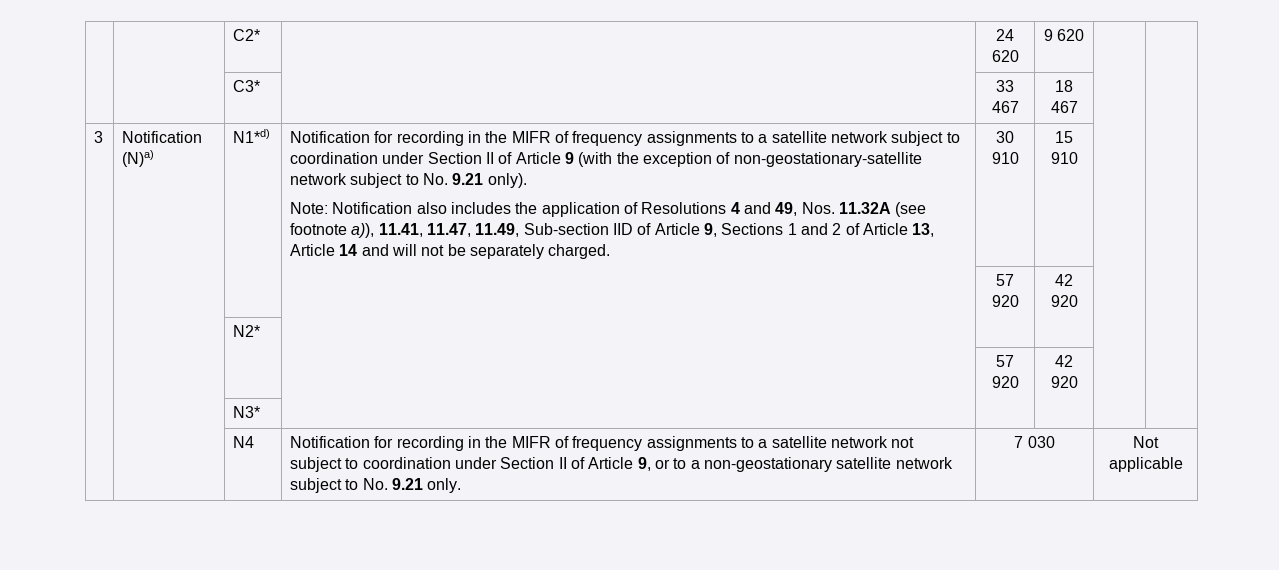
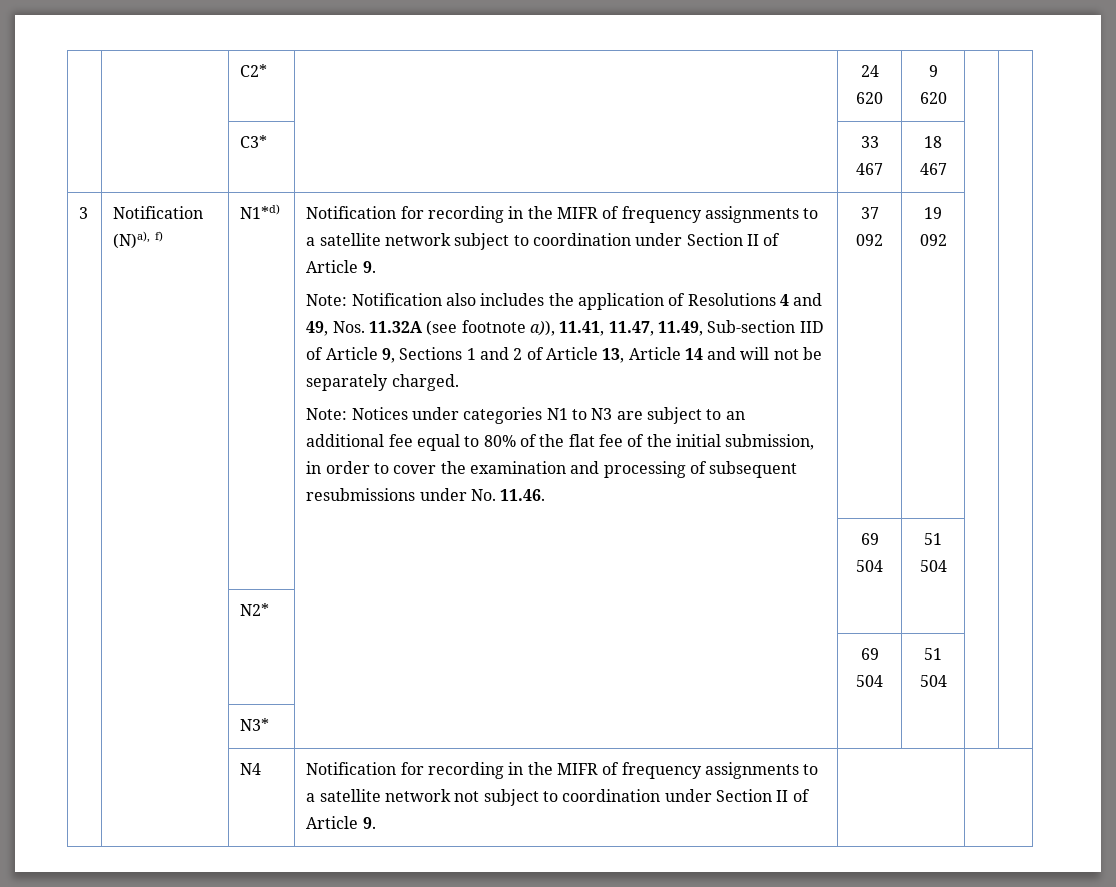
[122,150,155,167] (N)a) -> [113,231,163,249] (N)a), f)
[565,152,922,167] [290,173,527,188] 9 (with the exception of non-geostationary-satellite network subject to No. 9.21 only). -> [362,261,376,273] 9.
[996,131,1014,143] [991,152,1019,164] [1055,131,1073,143] [1050,152,1078,164] [996,274,1014,286] [991,295,1019,307] [1055,274,1073,286] [1050,295,1078,307] [233,325,261,337] [996,355,1014,367] [991,376,1019,388] [1055,355,1073,367] [1050,376,1078,388] | 30 910 | 15 910 | | // | | | | 57 920 | 42 920 | | // | | N2* | | | | | // | | | | 57 920 | 42 920 -> [306,407,745,424] [306,434,815,451] [306,461,798,478] [306,488,546,501] [860,207,879,219] [856,234,883,246] [924,207,942,219] [919,234,947,246] [860,533,879,545] [856,560,883,572] [924,533,942,545] [919,560,947,572] [240,603,270,616] [860,648,879,660] [856,675,883,687] [924,648,942,660] [919,675,947,687] // Note: Notices under categories N1 to N3 are subject to an additional fee equal to 80% of the flat fee of the initial submission, in order to cover the examination and processing of subsequent resubmissions under No. 11.46. | 37 092 | 19 092 | | // | | | | 69 504 | 51 504 | | // | | N2* | | | | | // | | | | 69 504 | 51 504
[637,457,953,472] [290,478,462,493] [1014,436,1055,448] [1133,436,1159,448] [1108,457,1183,472] 9, or to a non-geostationary satellite network subject to No. 9.21 only. | 7 030 | Not applicable -> [362,817,376,829] 9. | |

